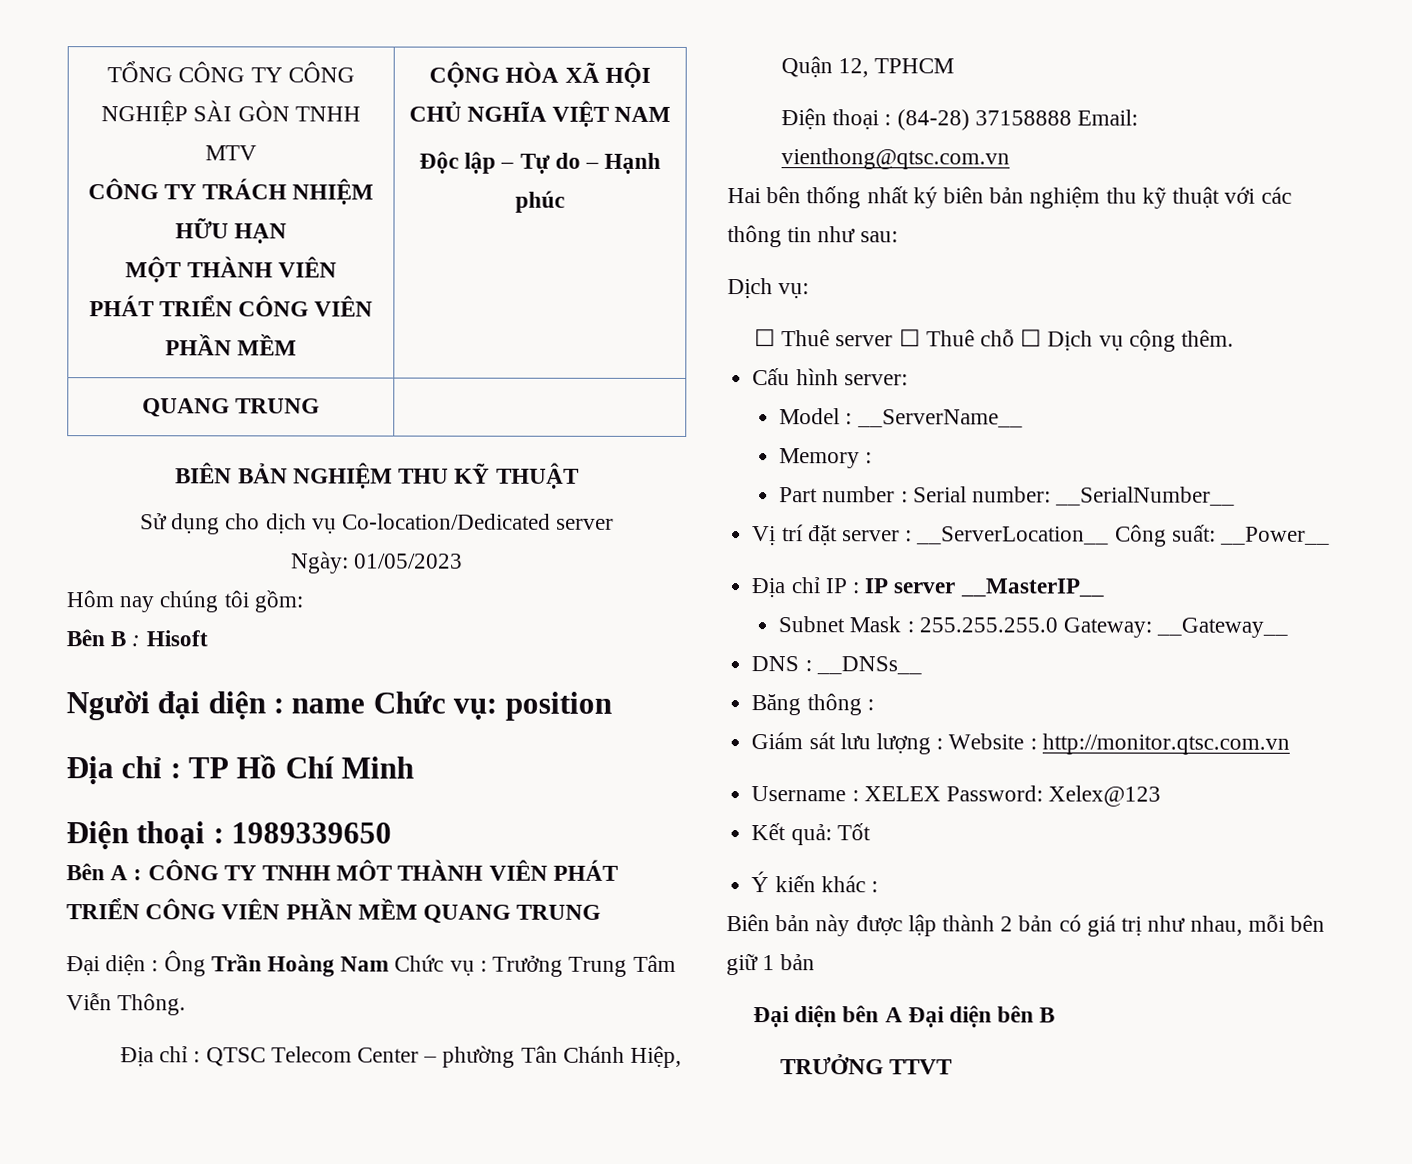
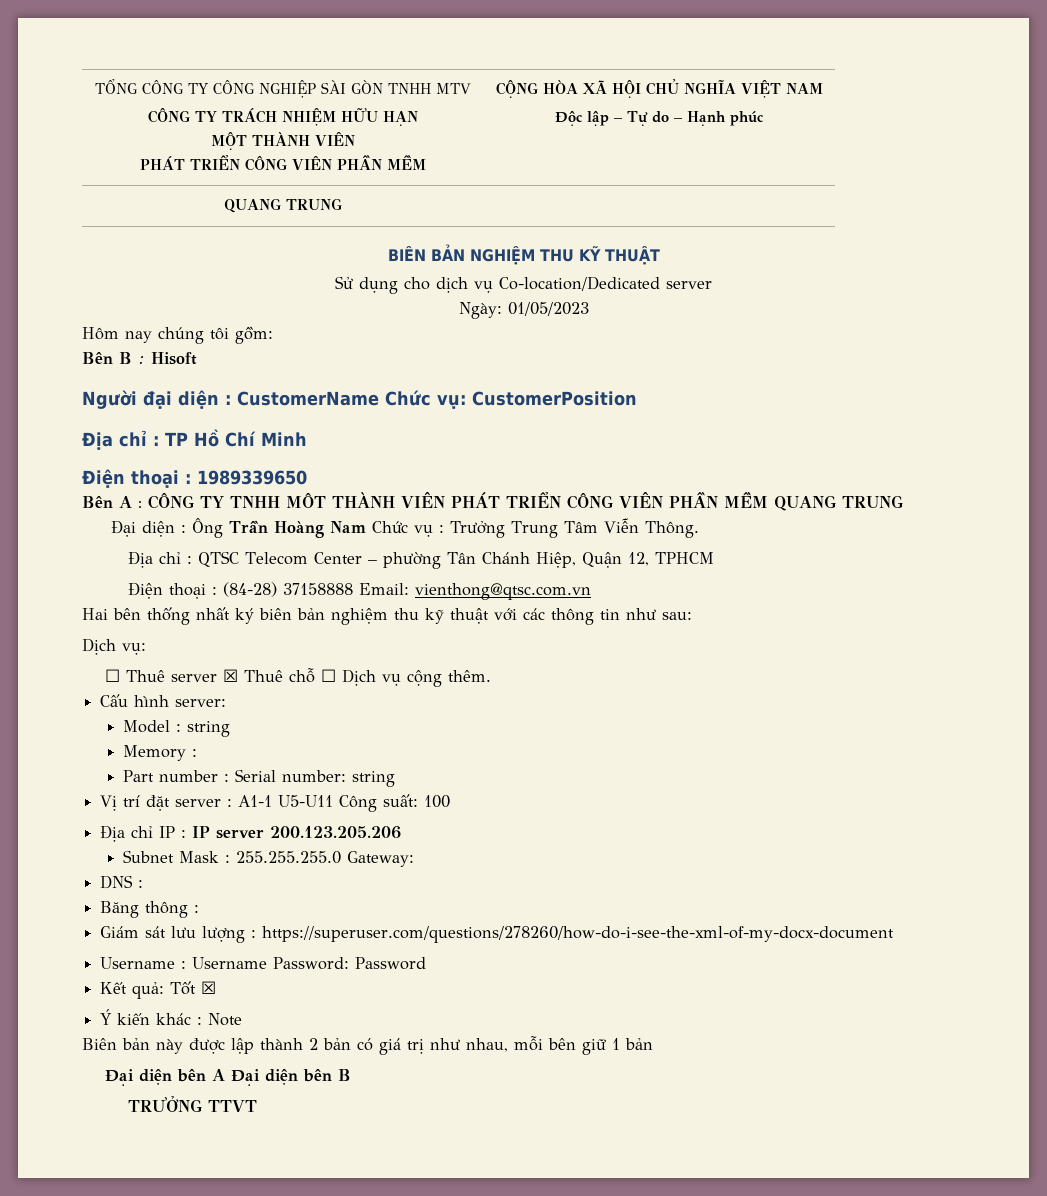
[291,698,366,714] name -> [237,391,379,406] CustomerName
[504,691,612,721] position -> [472,391,637,406] CustomerPosition
[898,329,921,347] ☐ -> [222,669,238,682] ☒
[856,409,1023,428] __ServerName__ -> [187,721,231,737] string
[1055,486,1236,506] __SerialNumber__ -> [352,771,396,787] string
[916,526,1110,545] __ServerLocation__ -> [238,795,334,807] A1-1 U5-U11
[1219,526,1330,545] __Power__ -> [424,795,451,808] 100
[959,578,1105,598] __MasterIP__ -> [270,826,402,839] 200.123.205.206
[1156,617,1289,638] __Gateway__ -> (415, 859) none
[815,656,922,675] __DNSs__ -> (144, 884) none
[948,733,1290,755] Website : http://monitor.qtsc.com.vn -> [262,926,895,943] https://superuser.com/questions/278260/how-do-i-see-the-xml-of-my-docx-document
[863,785,1162,807] XELEX Password: Xelex@123 -> [192,957,427,970] Username Password: Password
(871, 832) none -> [201,981,217,994] ☒
(878, 887) none -> [208,1013,243,1026] Note

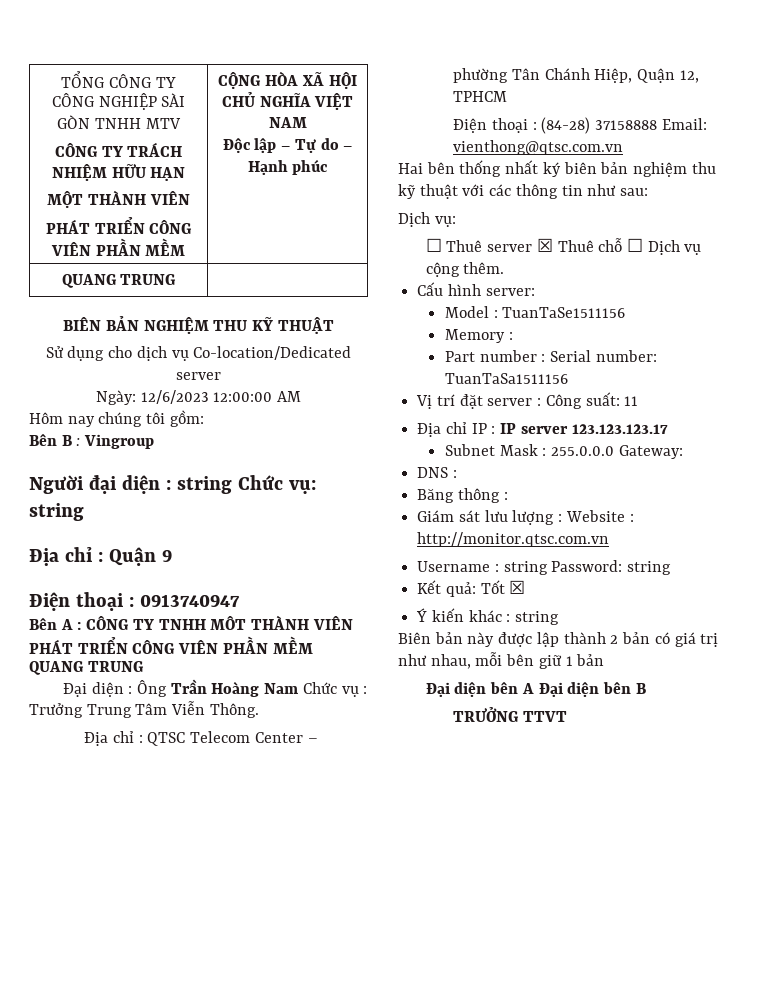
[507,302,589,316] 01/05/2023 -> [140,390,302,404] 12/6/2023 12:00:00 AM
[151,352,197,365] Hisoft -> [84,434,155,449] Vingroup
[237,391,379,406] CustomerName -> [176,476,232,494] string
[472,391,637,406] [82,429,307,450] [82,469,307,488] CustomerPosition // Địa chỉ : TP Hồ Chí Minh // Điện thoại : 1989339650 -> [29,503,84,521] [29,546,172,566] [29,592,240,611] string // Địa chỉ : Quận 9 // Điện thoại : 0913740947
[187,721,231,737] string -> [502,307,626,318] TuanTaSe1511156
[352,771,396,787] string -> [444,373,568,384] TuanTaSa1511156
[238,795,334,807] A1-1 U5-U11 -> (542, 402) none
[424,795,451,808] 100 -> [624,396,639,406] 11
[270,826,402,839] 200.123.205.206 -> [571,424,668,434] 123.123.123.17
[236,851,342,864] 255.255.255.0 -> [551,446,615,456] 255.0.0.0
[262,926,895,943] https://superuser.com/questions/278260/how-do-i-see-the-xml-of-my-docx-document -> [565,510,634,522] [417,532,610,547] Website : http://monitor.qtsc.com.vn
[192,957,427,970] Username Password: Password -> [503,560,672,575] string Password: string
[208,1013,243,1026] Note -> [515,611,560,625] string

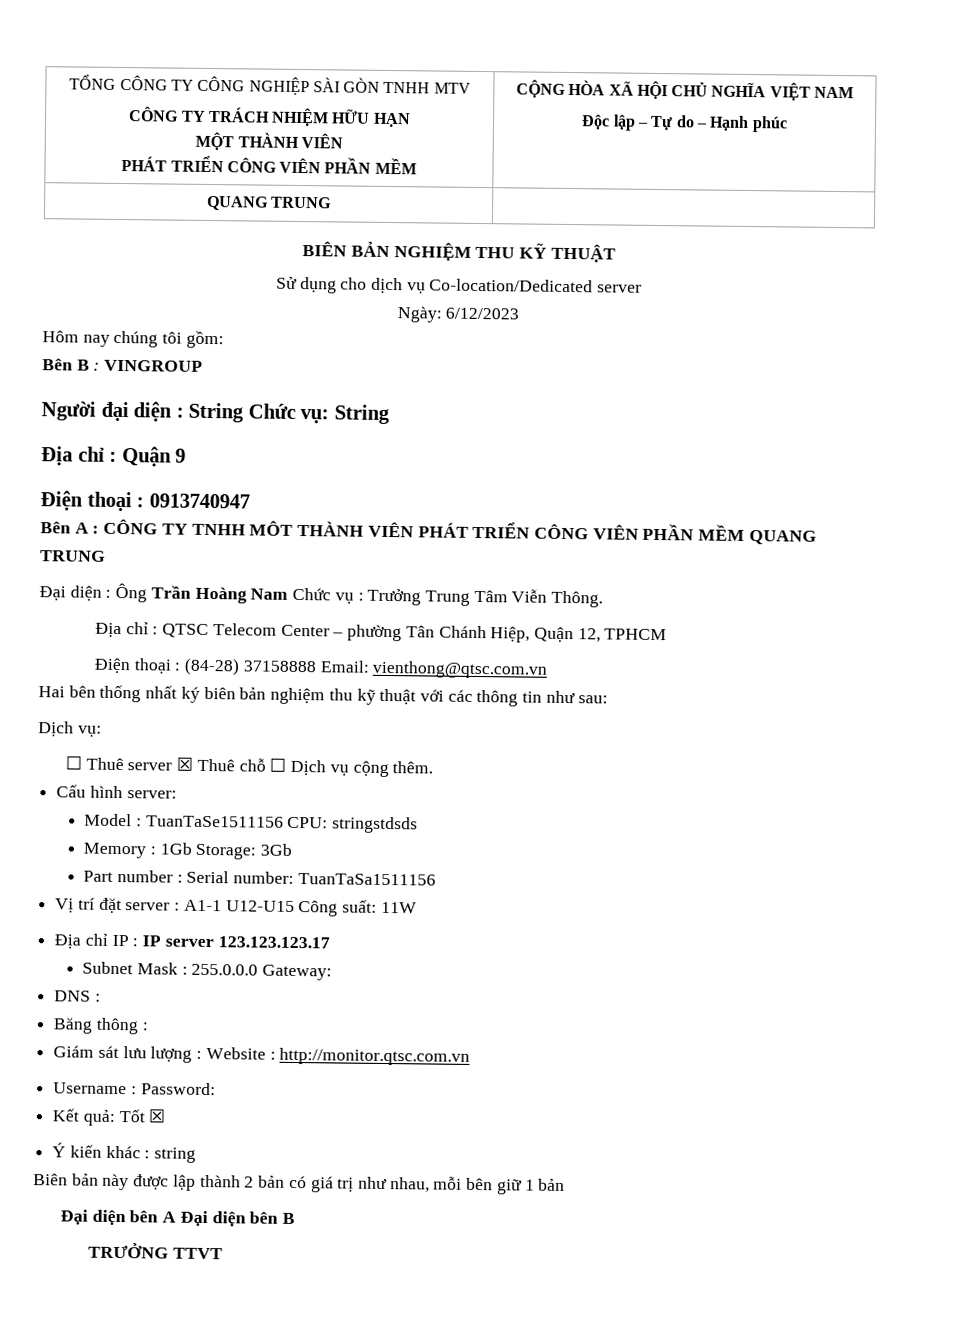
[140,390,302,404] 12/6/2023 12:00:00 AM -> [445,307,520,320] 6/12/2023
[84,434,155,449] Vingroup -> [104,359,204,372] VINGROUP
[176,476,232,494] string -> [188,402,245,423] String
[29,503,84,521] string -> [333,404,390,425] String
(626, 312) none -> [287,816,419,834] CPU: stringstdsds
(513, 336) none -> [159,842,293,860] 1Gb Storage: 3Gb
(542, 402) none -> [183,899,295,912] A1-1 U12-U15
[624,396,639,406] 11 -> [380,901,417,914] 11W
[503,561,548,575] string -> (137, 1090) none
[627,561,672,575] string -> (216, 1089) none

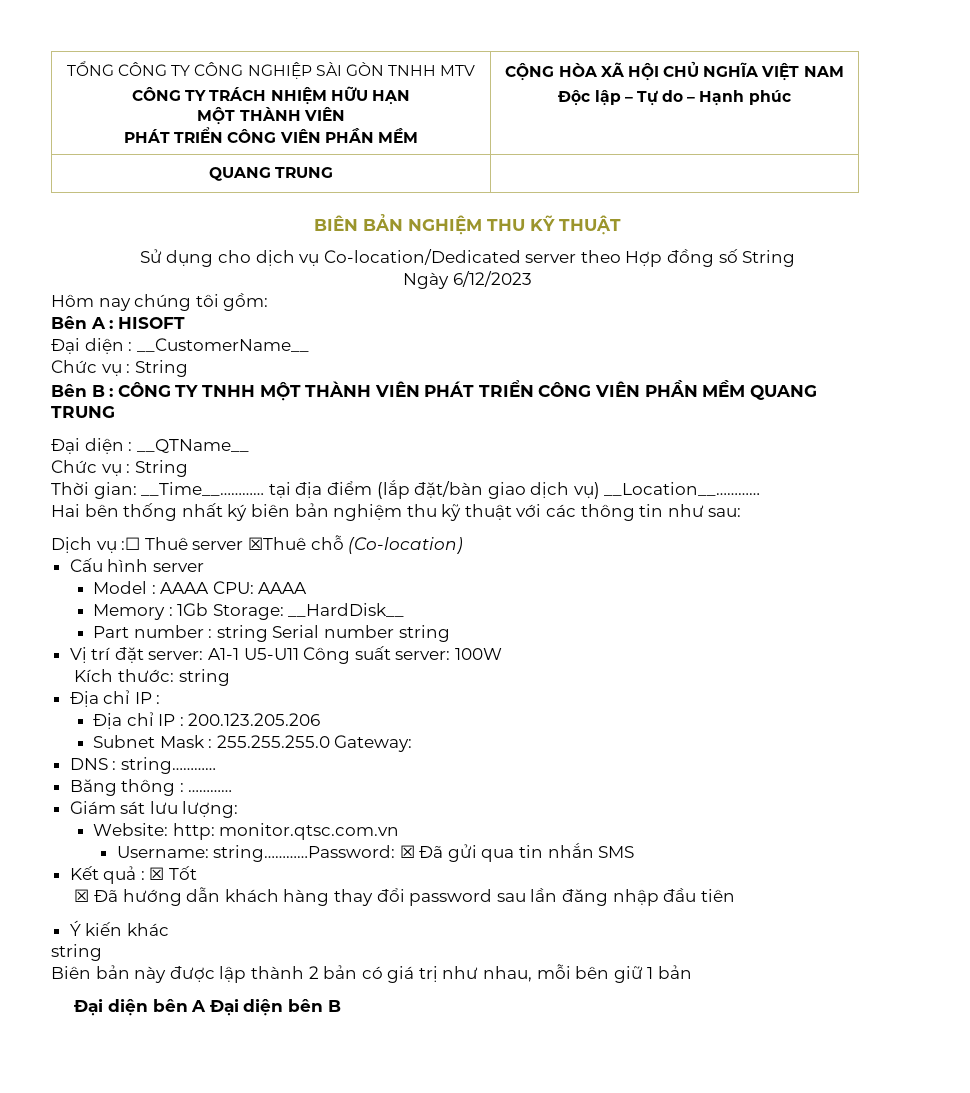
[396,306,442,323] // Ngày: -> [580,249,796,267] [403,272,450,289] theo Hợp đồng số String // Ngày
[76,359,204,372] [41,401,390,425] [41,446,187,467] [40,490,250,512] [40,521,89,534] B : VINGROUP // Người đại diện : String Chức vụ: String // Địa chỉ : Quận 9 // Điện thoại : 0913740947 // Bên A -> [90,317,185,329] [51,338,309,354] [51,360,188,377] [51,384,105,397] A : HISOFT // Đại diện : __CustomerName__ // Chức vụ : String // Bên B
[249,520,294,536] MÔT -> [259,382,301,401] MỘT
[115,582,604,608] [95,622,668,643] [94,657,548,679] Ông Trần Hoàng Nam Chức vụ : Trưởng Trung Tâm Viễn Thông. // Địa chỉ : QTSC Telecom Center – phường Tân Chánh Hiệp, Quận 12, TPHCM // Điện thoại : (84-28) 37158888 Email: vienthong@qtsc.com.vn -> [136,439,249,454] [51,460,188,477] [51,480,761,499] __QTName__ // Chức vụ : String // Thời gian: __Time__………… tại địa điểm (lắp đặt/bàn giao dịch vụ) __Location__…………
[77,725,102,737] [65,755,434,778] vụ: // ☐ Thuê server ☒ Thuê chỗ ☐ Dịch vụ cộng thêm. -> [96,535,464,554] vụ :☐ Thuê server ☒Thuê chỗ (Co-location)
[126,790,177,799] server: -> [152,563,204,572] server
[145,815,419,834] TuanTaSe1511156 CPU: stringstdsds -> [160,581,308,594] AAAA CPU: AAAA
[260,843,293,856] 3Gb -> [288,603,405,617] __HardDisk__
[186,870,436,886] Serial number: TuanTaSa1511156 -> [216,625,450,642] string Serial number string
[125,899,417,917] [54,933,330,949] server : A1-1 U12-U15 Công suất: 11W // Địa chỉ IP : IP server 123.123.123.17 -> [148,646,503,664] [74,669,230,686] [69,690,161,707] [93,712,321,729] server: A1-1 U5-U11 Công suất server: 100W // Kích thước: string // Địa chỉ IP : // Địa chỉ IP : 200.123.205.206
[191,963,259,976] 255.0.0.0 -> [216,735,330,748] 255.255.255.0
(101, 997) none -> [120,757,216,774] string…………
(148, 1026) none -> [188,790,233,792] …………
[150,1046,471,1066] [53,1082,216,1096] [52,1108,115,1126] lượng : Website : http://monitor.qtsc.com.vn // Username : Password: // Kết quả: -> [182,801,239,818] [93,823,400,840] [116,843,635,862] [69,866,165,884] lượng: // Website: http: monitor.qtsc.com.vn // Username: string…………Password: ☒ Đã gửi qua tin nhắn SMS // Kết quả : ☒
[148,1108,166,1123] ☒ -> [74,887,735,906] // ☒ Đã hướng dẫn khách hàng thay đổi password sau lần đăng nhập đầu tiên
[144,1150,151,1159] : -> (169, 929) //
[88,1242,223,1260] // TRƯỞNG TTVT -> (341, 1006) none

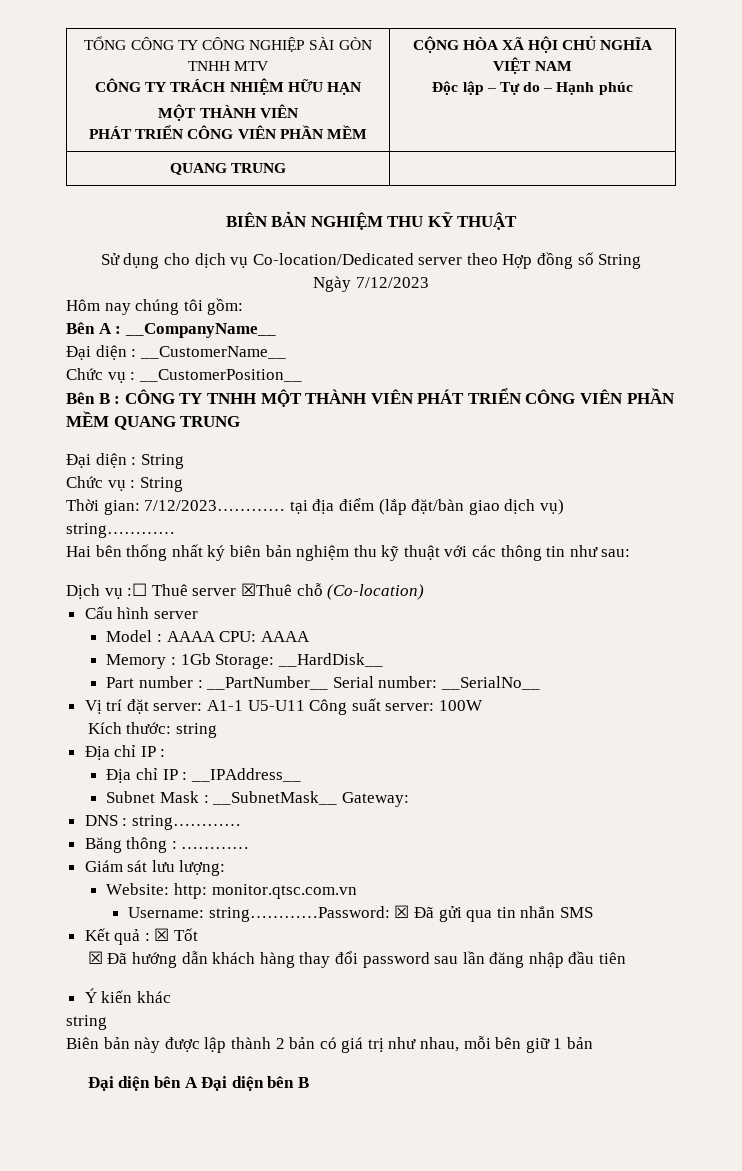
[452,271,532,287] 6/12/2023 -> [355,277,429,288] 7/12/2023
[117,317,185,329] HISOFT -> [124,323,276,338] __CompanyName__
[134,360,188,377] String -> [138,369,302,382] __CustomerPosition__
[136,439,249,454] __QTName__ -> [140,454,184,469] String
[141,482,265,496] __Time__………… -> [144,500,286,511] 7/12/2023…………
[604,482,761,496] __Location__………… -> [66,523,175,538] string…………
[216,625,450,642] string Serial number string -> [206,676,541,690] __PartNumber__ Serial number: __SerialNo__
[188,713,321,726] 200.123.205.206 -> [190,768,301,782] __IPAddress__
[216,735,330,748] 255.255.255.0 -> [212,791,338,805] __SubnetMask__

